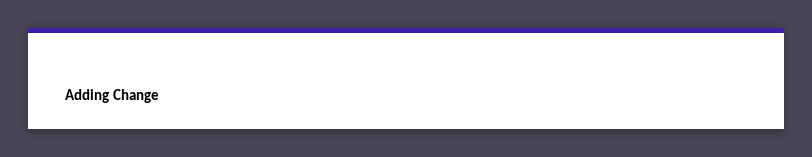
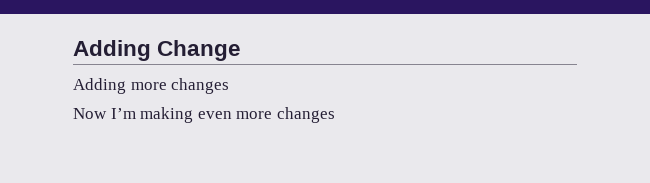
(159, 96) none -> [73,78,230,94] [73,107,335,123] // Adding more changes // Now I’m making even more changes

